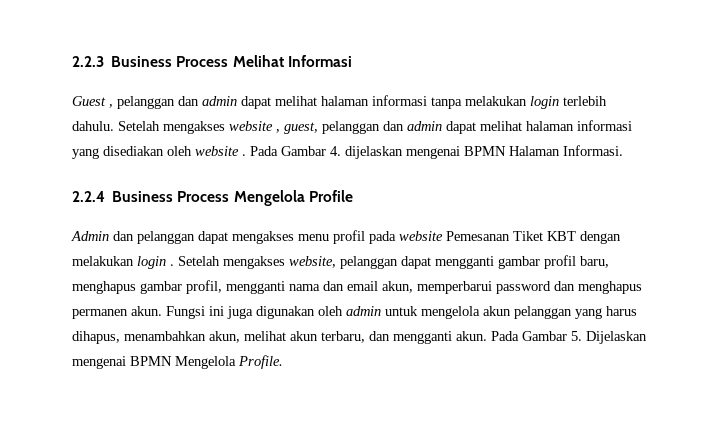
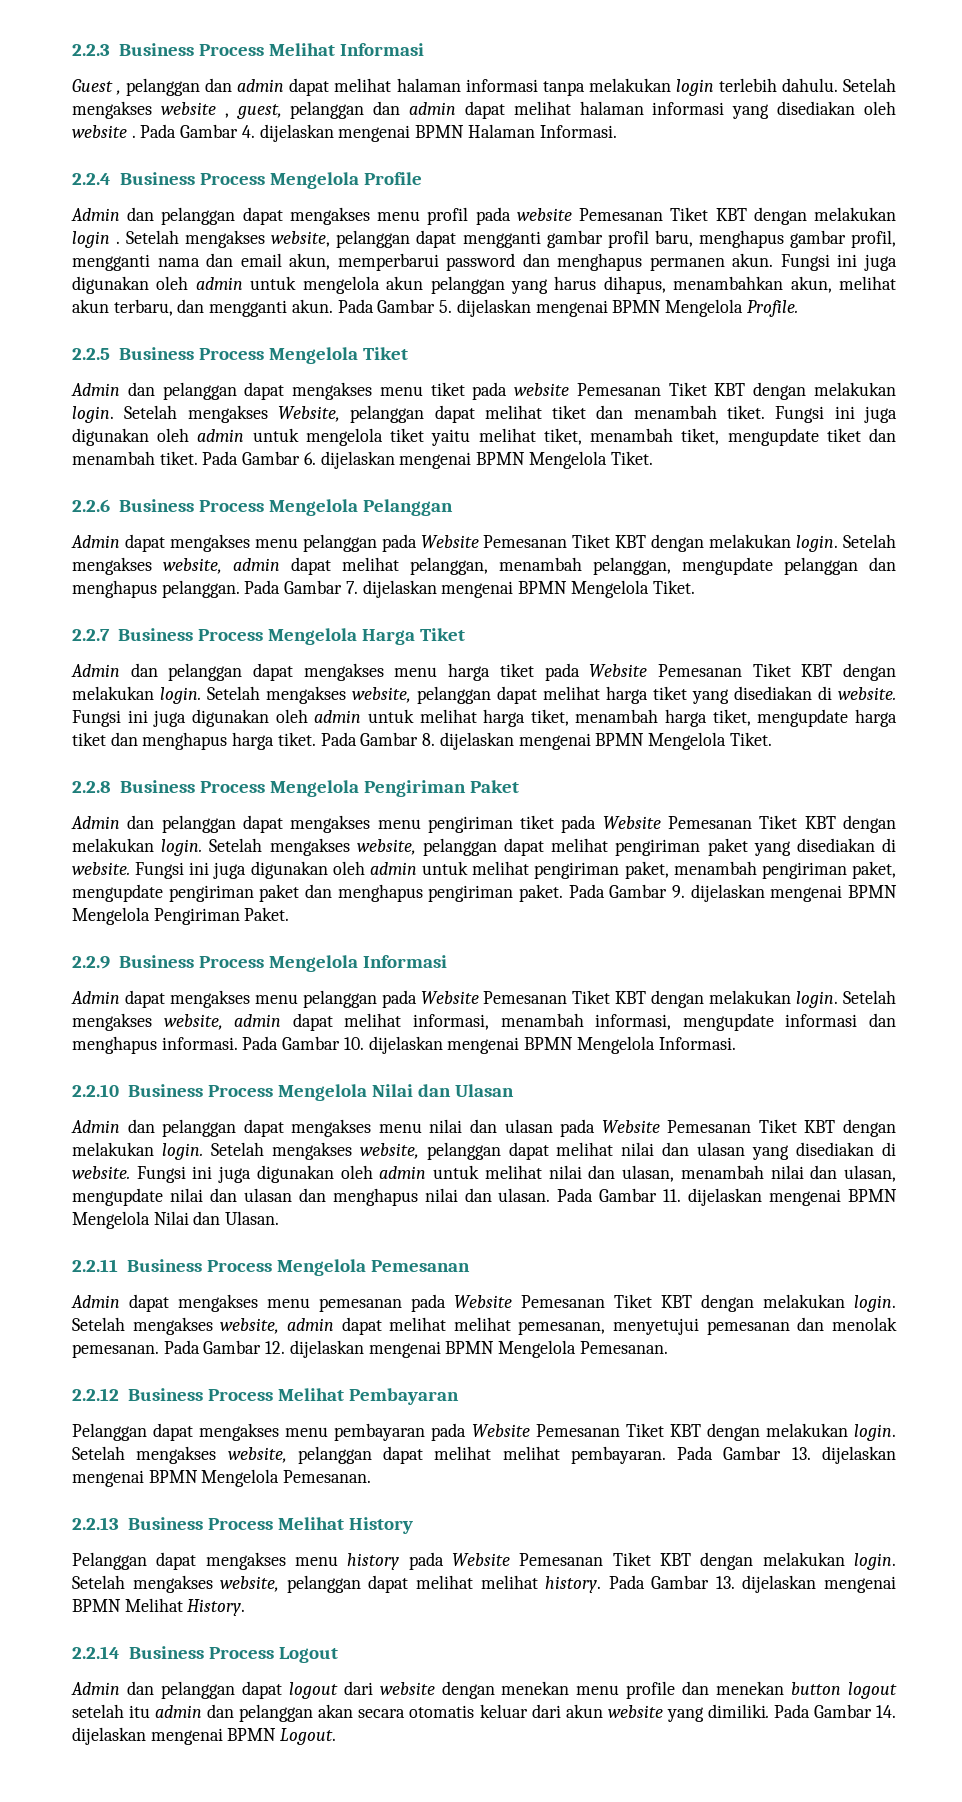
[586,331,647,344] Dijelaskan -> [456,299,531,317] dijelaskan
(283, 362) none -> [72,347,409,364] [71,382,896,400] [72,405,897,423] [72,428,897,446] [72,451,653,469] [72,499,454,516] [71,534,896,552] [72,557,896,575] [72,580,695,598] [72,628,466,645] [71,663,897,681] [72,686,896,704] [72,709,897,727] [72,732,772,750] [72,780,520,797] [71,815,896,833] [72,838,896,856] [72,861,896,879] [72,884,897,902] [72,907,290,925] [72,955,448,972] [71,990,896,1008] [72,1013,897,1031] [72,1036,736,1054] [72,1084,515,1101] [71,1119,896,1137] [72,1142,896,1160] [72,1165,897,1183] [72,1188,898,1206] [72,1211,280,1229] [72,1259,471,1276] [71,1294,896,1312] [72,1317,897,1335] [72,1340,668,1358] [72,1388,460,1405] [72,1423,897,1441] [72,1446,896,1464] [72,1469,372,1487] [72,1517,414,1534] [72,1552,897,1570] [72,1575,897,1593] [72,1598,246,1616] [72,1646,339,1663] [71,1681,898,1699] [72,1704,896,1722] [72,1727,337,1745] // 2.2.5 Business Process Mengelola Tiket // Admin dan pelanggan dapat mengakses menu tiket pada website Pemesanan Tiket KBT dengan melakukan login. Setelah mengakses Website, pelanggan dapat melihat tiket dan menambah tiket. Fungsi ini juga digunakan oleh admin untuk mengelola tiket yaitu melihat tiket, menambah tiket, mengupdate tiket dan menambah tiket. Pada Gambar 6. dijelaskan mengenai BPMN Mengelola Tiket. // 2.2.6 Business Process Mengelola Pelanggan // Admin dapat mengakses menu pelanggan pada Website Pemesanan Tiket KBT dengan melakukan login. Setelah mengakses website, admin dapat melihat pelanggan, menambah pelanggan, mengupdate pelanggan dan menghapus pelanggan. Pada Gambar 7. dijelaskan mengenai BPMN Mengelola Tiket. // 2.2.7 Business Process Mengelola Harga Tiket // Admin dan pelanggan dapat mengakses menu harga tiket pada Website Pemesanan Tiket KBT dengan melakukan login. Setelah mengakses website, pelanggan dapat melihat harga tiket yang disediakan di website. Fungsi ini juga digunakan oleh admin untuk melihat harga tiket, menambah harga tiket, mengupdate harga tiket dan menghapus harga tiket. Pada Gambar 8. dijelaskan mengenai BPMN Mengelola Tiket. // 2.2.8 Business Process Mengelola Pengiriman Paket // Admin dan pelanggan dapat mengakses menu pengiriman tiket pada Website Pemesanan Tiket KBT dengan melakukan login. Setelah mengakses website, pelanggan dapat melihat pengiriman paket yang disediakan di website. Fungsi ini juga digunakan oleh admin untuk melihat pengiriman paket, menambah pengiriman paket, mengupdate pengiriman paket dan menghapus pengiriman paket. Pada Gambar 9. dijelaskan mengenai BPMN Mengelola Pengiriman Paket. // 2.2.9 Business Process Mengelola Informasi // Admin dapat mengakses menu pelanggan pada Website Pemesanan Tiket KBT dengan melakukan login. Setelah mengakses website, admin dapat melihat informasi, menambah informasi, mengupdate informasi dan menghapus informasi. Pada Gambar 10. dijelaskan mengenai BPMN Mengelola Informasi. // 2.2.10 Business Process Mengelola Nilai dan Ulasan // Admin dan pelanggan dapat mengakses menu nilai dan ulasan pada Website Pemesanan Tiket KBT dengan melakukan login. Setelah mengakses website, pelanggan dapat melihat nilai dan ulasan yang disediakan di website. Fungsi ini juga digunakan oleh admin untuk melihat nilai dan ulasan, menambah nilai dan ulasan, mengupdate nilai dan ulasan dan menghapus nilai dan ulasan. Pada Gambar 11. dijelaskan mengenai BPMN Mengelola Nilai dan Ulasan. // 2.2.11 Business Process Mengelola Pemesanan // Admin dapat mengakses menu pemesanan pada Website Pemesanan Tiket KBT dengan melakukan login. Setelah mengakses website, admin dapat melihat melihat pemesanan, menyetujui pemesanan dan menolak pemesanan. Pada Gambar 12. dijelaskan mengenai BPMN Mengelola Pemesanan. // 2.2.12 Business Process Melihat Pembayaran // Pelanggan dapat mengakses menu pembayaran pada Website Pemesanan Tiket KBT dengan melakukan login. Setelah mengakses website, pelanggan dapat melihat melihat pembayaran. Pada Gambar 13. dijelaskan mengenai BPMN Mengelola Pemesanan. // 2.2.13 Business Process Melihat History // Pelanggan dapat mengakses menu history pada Website Pemesanan Tiket KBT dengan melakukan login. Setelah mengakses website, pelanggan dapat melihat melihat history. Pada Gambar 13. dijelaskan mengenai BPMN Melihat History. // 2.2.14 Business Process Logout // Admin dan pelanggan dapat logout dari website dengan menekan menu profile dan menekan button logout setelah itu admin dan pelanggan akan secara otomatis keluar dari akun website yang dimiliki. Pada Gambar 14. dijelaskan mengenai BPMN Logout.

